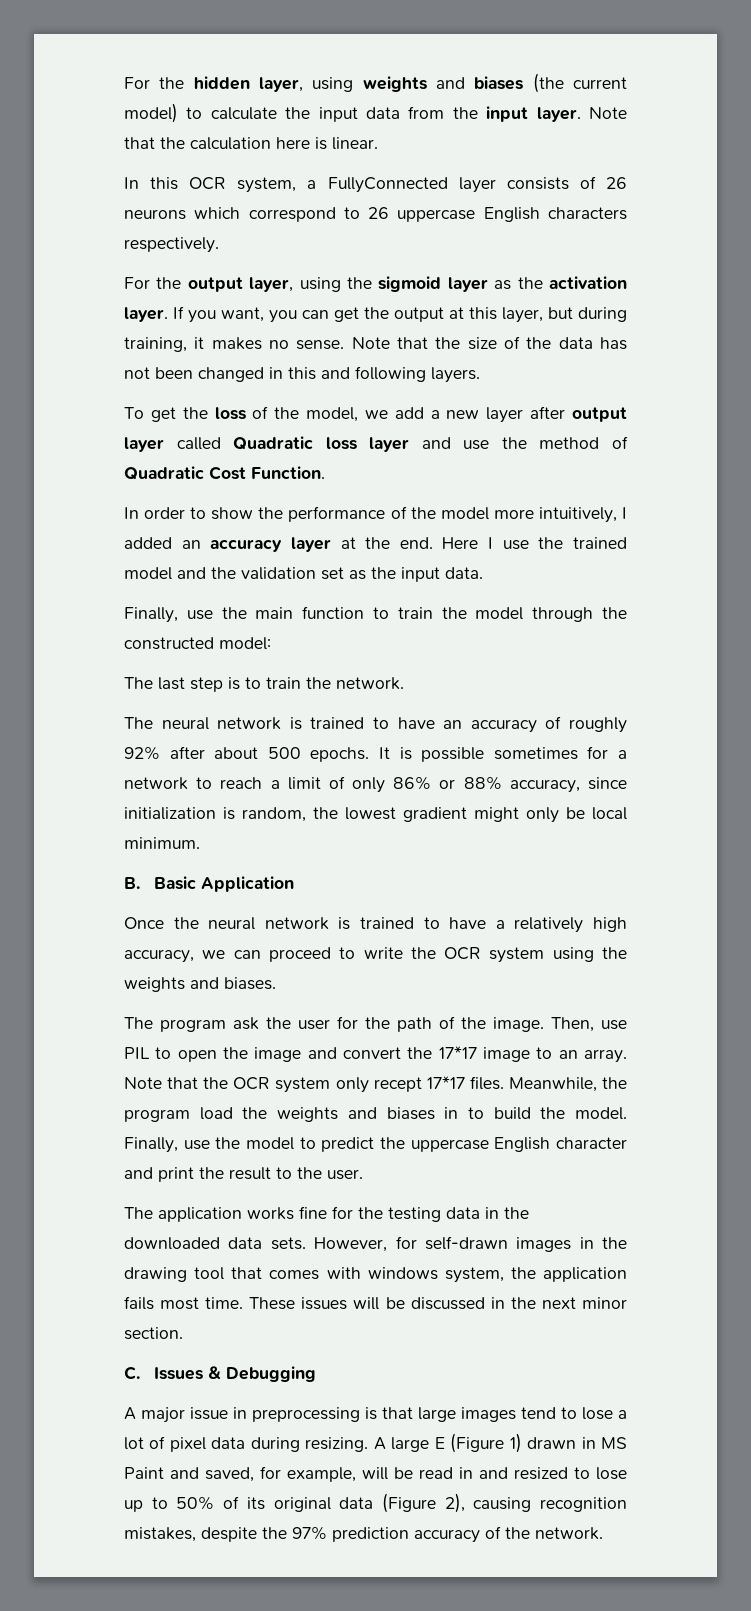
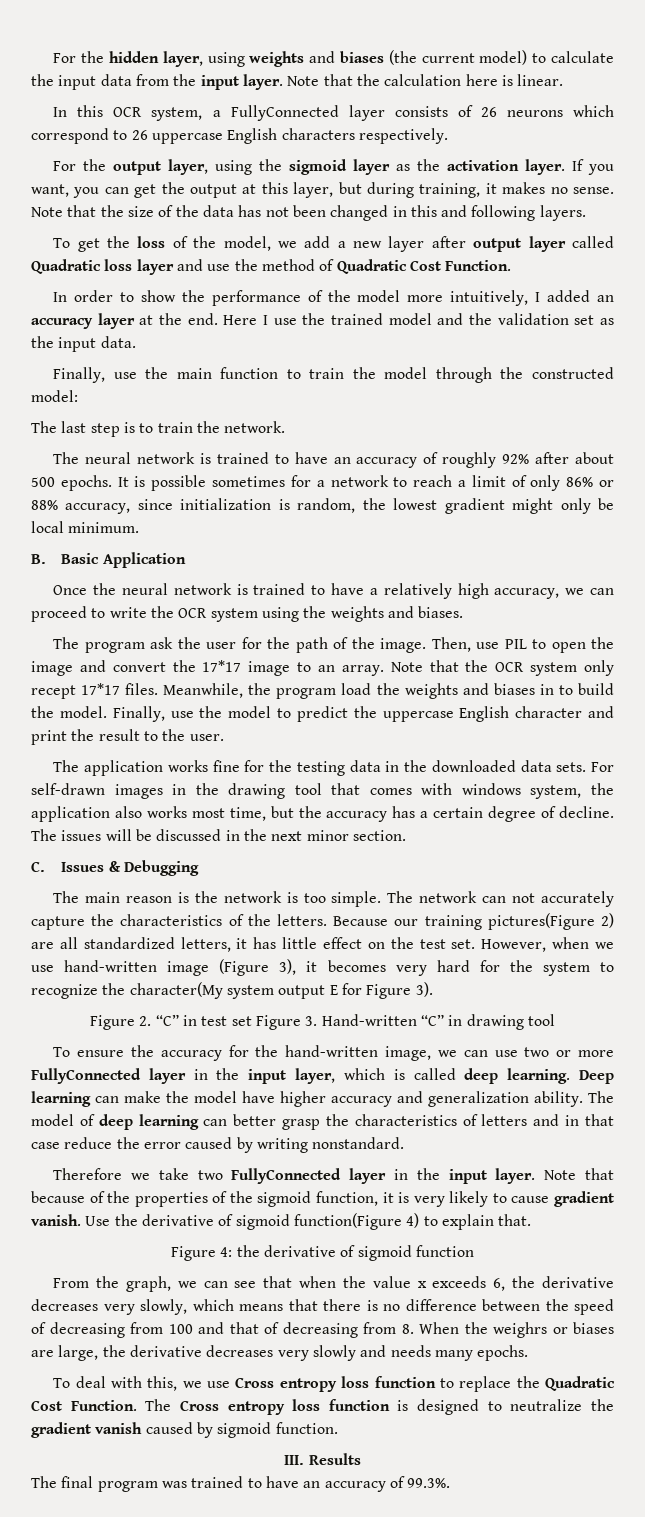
[314,1236,417,1252] However, for -> [590,762,614,772] For
[124,1296,296,1310] fails most time. These -> [114,806,614,822] [31,829,57,841] also works most time, but the accuracy has a certain degree of decline. The
[124,1407,627,1423] [124,1433,627,1453] [124,1466,627,1482] [124,1493,627,1513] [124,1526,603,1543] A major issue in preprocessing is that large images tend to lose a lot of pixel data during resizing. A large E (Figure 1) drawn in MS Paint and saved, for example, will be read in and resized to lose up to 50% of its original data (Figure 2), causing recognition mistakes, despite the 97% prediction accuracy of the network. -> [53,891,615,907] [31,913,614,930] [31,937,614,952] [31,959,614,976] [31,982,433,999] [90,1014,555,1030] [53,1045,614,1061] [31,1068,614,1084] [31,1091,614,1107] [31,1114,614,1130] [31,1137,405,1153] [53,1168,614,1184] [31,1191,614,1207] [31,1213,532,1230] [171,1245,474,1261] [53,1276,615,1292] [31,1299,614,1315] [31,1322,614,1338] [31,1345,529,1361] [53,1376,616,1392] [31,1399,614,1415] [31,1422,338,1438] [284,1453,361,1465] [31,1476,451,1492] The main reason is the network is too simple. The network can not accurately capture the characteristics of the letters. Because our training pictures(Figure 2) are all standardized letters, it has little effect on the test set. However, when we use hand-written image (Figure 3), it becomes very hard for the system to recognize the character(My system output E for Figure 3). // Figure 2. “C” in test set Figure 3. Hand-written “C” in drawing tool // To ensure the accuracy for the hand-written image, we can use two or more FullyConnected layer in the input layer, which is called deep learning. Deep learning can make the model have higher accuracy and generalization ability. The model of deep learning can better grasp the characteristics of letters and in that case reduce the error caused by writing nonstandard. // Therefore we take two FullyConnected layer in the input layer. Note that because of the properties of the sigmoid function, it is very likely to cause gradient vanish. Use the derivative of sigmoid function(Figure 4) to explain that. // Figure 4: the derivative of sigmoid function // From the graph, we can see that when the value x exceeds 6, the derivative decreases very slowly, which means that there is no difference between the speed of decreasing from 100 and that of decreasing from 8. When the weighrs or biases are large, the derivative decreases very slowly and needs many epochs. // To deal with this, we use Cross entropy loss function to replace the Quadratic Cost Function. The Cross entropy loss function is designed to neutralize the gradient vanish caused by sigmoid function. // III. Results // The final program was trained to have an accuracy of 99.3%.

